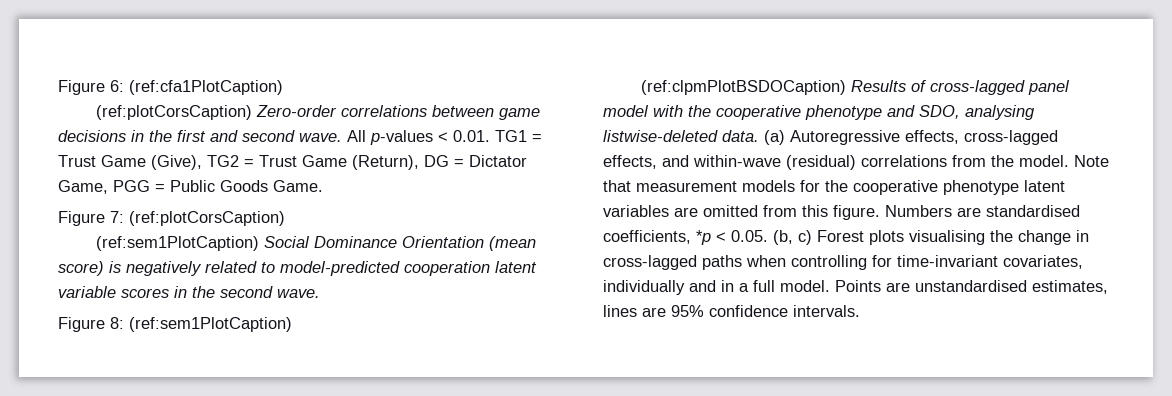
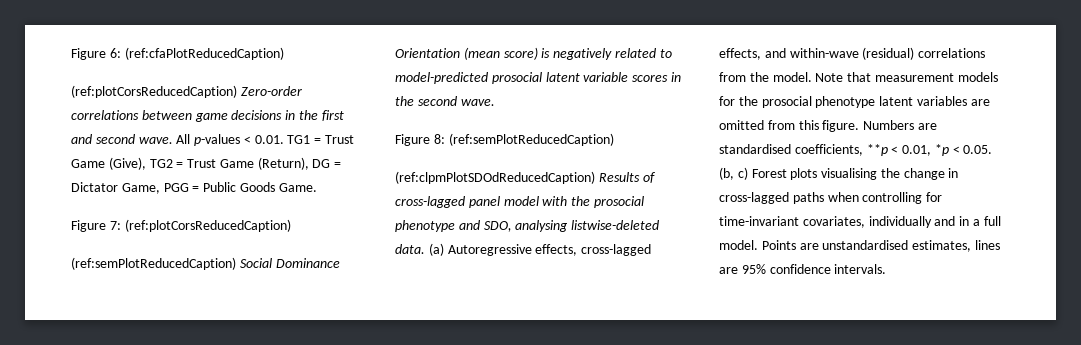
[129,80,283,95] [96,105,253,120] (ref:cfa1PlotCaption) // (ref:plotCorsCaption) -> [124,47,284,60] [71,85,237,98] (ref:cfaPlotReducedCaption) // (ref:plotCorsReducedCaption)
[129,211,285,226] [96,236,260,251] (ref:plotCorsCaption) // (ref:sem1PlotCaption) -> [124,219,291,232] [71,257,236,270] (ref:plotCorsReducedCaption) // (ref:semPlotReducedCaption)
[404,261,490,276] cooperation -> [491,72,542,84] prosocial
[129,317,292,332] [641,80,847,95] (ref:sem1PlotCaption) // (ref:clpmPlotBSDOCaption) -> [448,133,614,146] [395,171,595,184] (ref:semPlotReducedCaption) // (ref:clpmPlotSDOdReducedCaption)
[716,105,801,120] cooperative -> [593,196,644,208] prosocial
[853,180,938,195] cooperative -> [761,96,812,108] prosocial
(691, 237) none -> [866,144,932,156] **p < 0.01,

